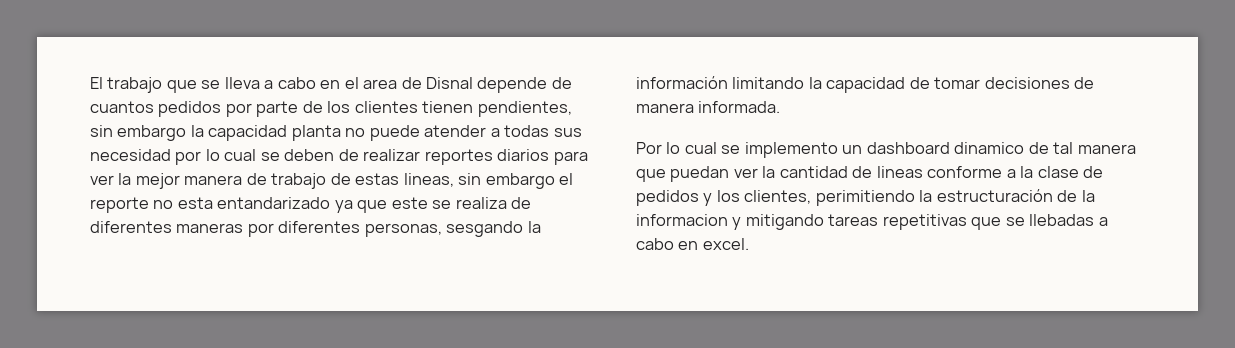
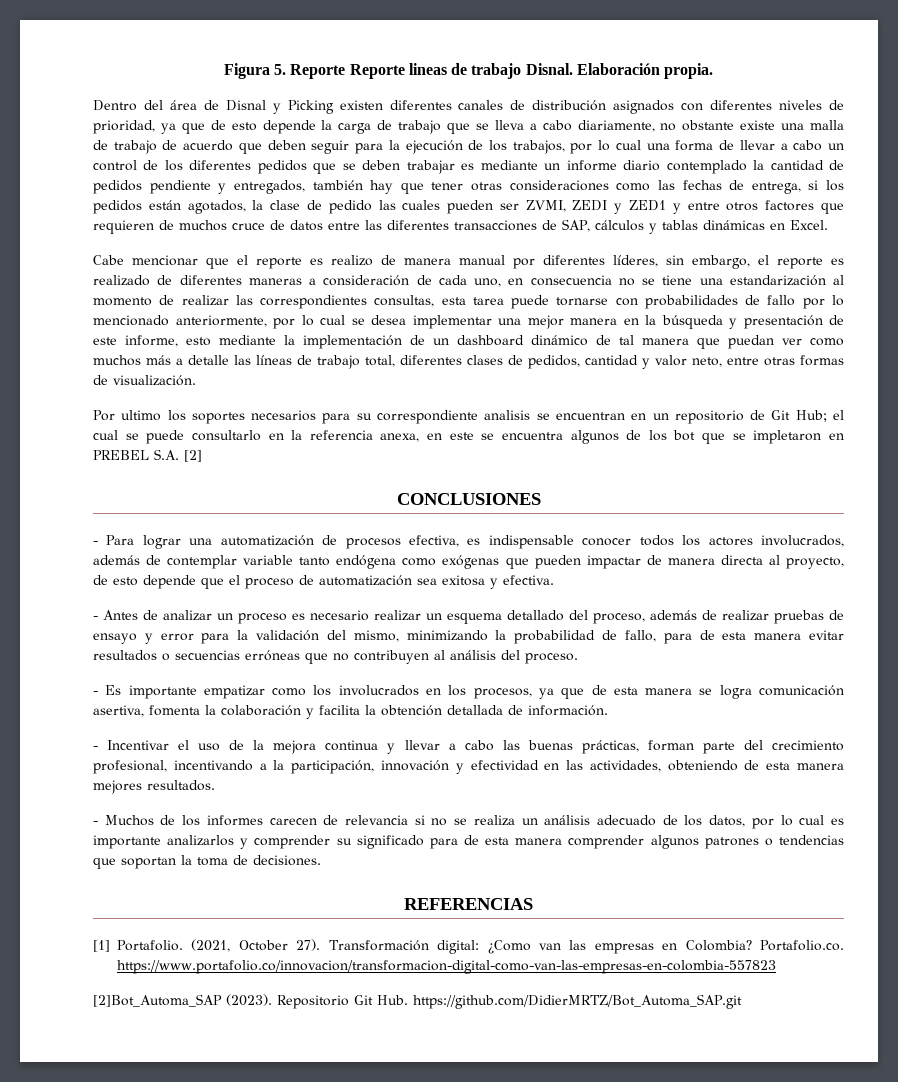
[90,77,103,89] El -> [223,63,714,79] [93,100,844,114] [93,120,393,134] Figura 5. Reporte Reporte lineas de trabajo Disnal. Elaboración propia. // Dentro del área de Disnal y Picking existen diferentes canales de distribución asignados con diferentes niveles de prioridad, ya que de esto depende la carga de
[320,77,572,93] [90,101,572,117] [90,125,582,141] [90,149,588,165] [90,173,574,189] [90,197,532,213] [90,221,541,237] [636,76,1095,93] [636,101,781,113] [636,142,838,158] en el area de Disnal depende de cuantos pedidos por parte de los clientes tienen pendientes, sin embargo la capacidad planta no puede atender a todas sus necesidad por lo cual se deben de realizar reportes diarios para ver la mejor manera de trabajo de estas lineas, sin embargo el reporte no esta entandarizado ya que este se realiza de diferentes maneras por diferentes personas, sesgando la información limitando la capacidad de tomar decisiones de manera informada. // Por lo cual se implemento -> [577,120,844,132] [93,140,845,154] [93,160,845,174] [93,180,844,194] [93,200,844,214] [93,219,828,234] [93,255,844,269] [93,275,844,287] [93,295,844,309] [93,315,844,329] [93,335,425,349] diariamente, no obstante existe una malla de trabajo de acuerdo que deben seguir para la ejecución de los trabajos, por lo cual una forma de llevar a cabo un control de los diferentes pedidos que se deben trabajar es mediante un informe diario contemplado la cantidad de pedidos pendiente y entregados, también hay que tener otras consideraciones como las fechas de entrega, si los pedidos están agotados, la clase de pedido las cuales pueden ser ZVMI, ZEDI y ZED1 y entre otros factores que requieren de muchos cruce de datos entre las diferentes transacciones de SAP, cálculos y tablas dinámicas en Excel. // Cabe mencionar que el reporte es realizo de manera manual por diferentes líderes, sin embargo, el reporte es realizado de diferentes maneras a consideración de cada uno, en consecuencia no se tiene una estandarización al momento de realizar las correspondientes consultas, esta tarea puede tornarse con probabilidades de fallo por lo mencionado anteriormente, por lo cual se desea implementar una mejor manera en la búsqueda y presentación de este informe, esto mediante la implementación de
[954,142,1025,154] dinamico -> [531,335,588,346] dinámico
[762,166,1104,178] [636,189,1095,206] [636,214,1108,230] [636,238,749,250] la cantidad de lineas conforme a la clase de pedidos y los clientes, perimitiendo la estructuración de la informacion y mitigando tareas repetitivas que se llebadas a cabo en excel. -> [810,338,844,346] [93,355,844,369] [93,375,196,386] [93,410,844,424] [93,430,845,444] [93,449,202,462] [396,493,541,505] [93,535,845,549] [93,555,845,569] [93,575,554,589] [93,610,844,624] [93,630,845,644] [93,650,578,664] [93,685,844,699] [93,705,608,719] [93,740,844,754] [93,760,845,774] [93,780,215,794] [93,815,844,829] [93,835,844,849] [93,855,321,869] [404,898,533,910] [93,939,844,954] [117,960,776,974] [93,994,742,1009] como muchos más a detalle las líneas de trabajo total, diferentes clases de pedidos, cantidad y valor neto, entre otras formas de visualización. // Por ultimo los soportes necesarios para su correspondiente analisis se encuentran en un repositorio de Git Hub; el cual se puede consultarlo en la referencia anexa, en este se encuentra algunos de los bot que se impletaron en PREBEL S.A. [2] // CONCLUSIONES // - Para lograr una automatización de procesos efectiva, es indispensable conocer todos los actores involucrados, además de contemplar variable tanto endógena como exógenas que pueden impactar de manera directa al proyecto, de esto depende que el proceso de automatización sea exitosa y efectiva. // - Antes de analizar un proceso es necesario realizar un esquema detallado del proceso, además de realizar pruebas de ensayo y error para la validación del mismo, minimizando la probabilidad de fallo, para de esta manera evitar resultados o secuencias erróneas que no contribuyen al análisis del proceso. // - Es importante empatizar como los involucrados en los procesos, ya que de esta manera se logra comunicación asertiva, fomenta la colaboración y facilita la obtención detallada de información. // - Incentivar el uso de la mejora continua y llevar a cabo las buenas prácticas, forman parte del crecimiento profesional, incentivando a la participación, innovación y efectividad en las actividades, obteniendo de esta manera mejores resultados. // - Muchos de los informes carecen de relevancia si no se realiza un análisis adecuado de los datos, por lo cual es importante analizarlos y comprender su significado para de esta manera comprender algunos patrones o tendencias que soportan la toma de decisiones. // REFERENCIAS // [1] Portafolio. (2021, October 27). Transformación digital: ¿Como van las empresas en Colombia? Portafolio.co. https://www.portafolio.co/innovacion/transformacion-digital-como-van-las-empresas-en-colombia-557823 // [2]Bot_Automa_SAP (2023). Repositorio Git Hub. https://github.com/DidierMRTZ/Bot_Automa_SAP.git

